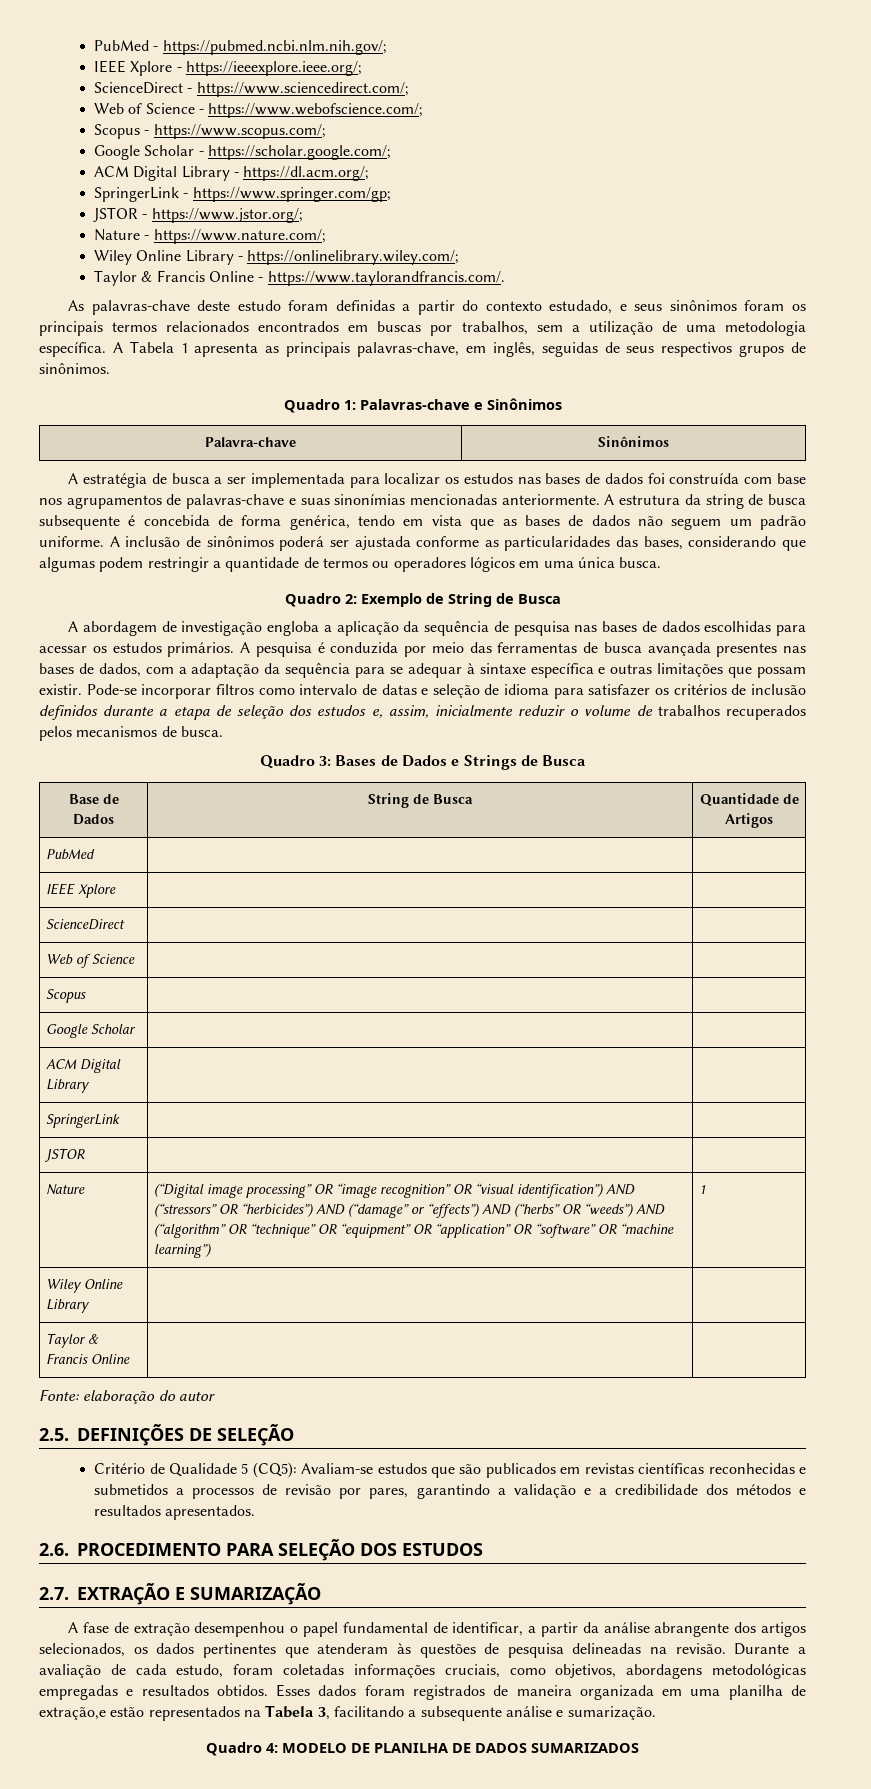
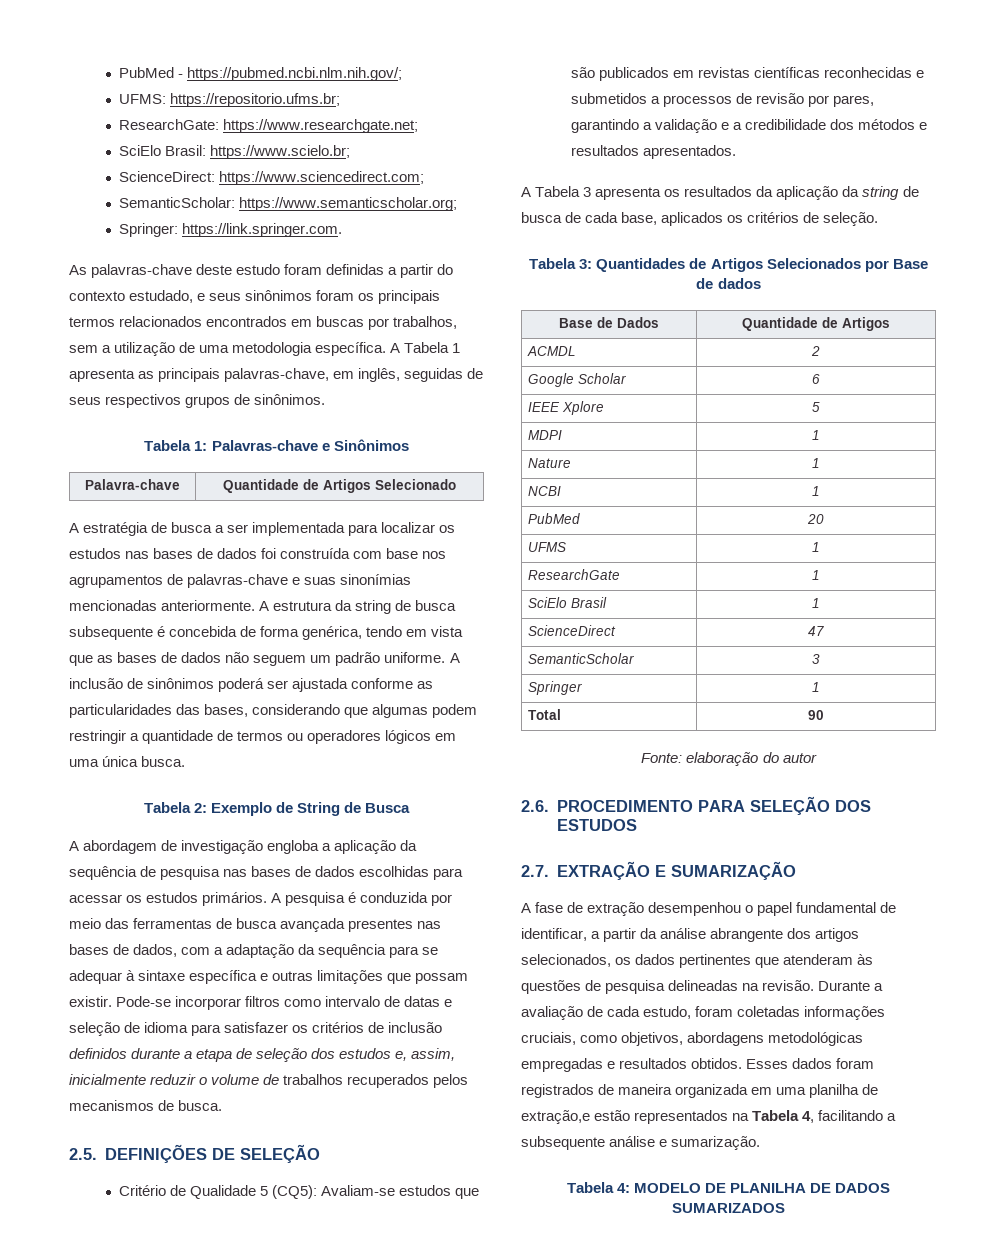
[94,60,363,76] [94,82,409,97] [94,103,424,118] [94,124,326,139] [94,145,392,160] [94,166,370,181] [94,187,391,202] [93,207,303,223] [94,229,326,244] [94,250,460,265] [94,270,505,286] IEEE Xplore - https://ieeexplore.ieee.org/; // ScienceDirect - https://www.sciencedirect.com/; // Web of Science - https://www.webofscience.com/; // Scopus - https://www.scopus.com/; // Google Scholar - https://scholar.google.com/; // ACM Digital Library - https://dl.acm.org/; // SpringerLink - https://www.springer.com/gp; // JSTOR - https://www.jstor.org/; // Nature - https://www.nature.com/; // Wiley Online Library - https://onlinelibrary.wiley.com/; // Taylor & Francis Online - https://www.taylorandfrancis.com/. -> [119,93,341,107] [119,119,419,133] [119,145,351,159] [119,171,425,185] [119,197,458,211] [119,223,343,237] UFMS: https://repositorio.ufms.br; // ResearchGate: https://www.researchgate.net; // SciElo Brasil: https://www.scielo.br; // ScienceDirect: https://www.sciencedirect.com; // SemanticScholar: https://www.semanticscholar.org; // Springer: https://link.springer.com.
[283,399,340,413] Quadro -> [144,440,192,451] Tabela
[598,436,670,447] Sinônimos -> [223,479,456,493] Quantidade de Artigos Selecionado
[284,593,341,607] Quadro -> [143,802,191,813] Tabela
[259,755,587,770] [68,794,119,804] [73,814,114,825] [368,793,473,808] [699,793,799,806] [725,813,774,828] [46,849,96,860] [46,883,117,898] [46,919,126,930] [46,954,136,968] [46,989,87,1003] [46,1024,137,1038] [46,1059,122,1073] [46,1079,91,1093] [46,1114,121,1128] [44,1148,86,1162] [46,1184,86,1195] [154,1183,636,1198] [154,1203,666,1218] [154,1223,675,1238] [154,1243,213,1258] [699,1185,707,1194] [46,1279,124,1293] [46,1299,91,1313] [46,1333,100,1348] [46,1353,131,1364] [39,1389,215,1404] // Quadro 3: Bases de Dados e Strings de Busca // Base de Dados | String de Busca | Quantidade de Artigos // PubMed | | // IEEE Xplore | | // ScienceDirect | | // Web of Science | | // Scopus | | // Google Scholar | | // ACM Digital Library | | // SpringerLink | | // JSTOR | | // Nature | (“Digital image processing” OR “image recognition” OR “visual identification”) AND (“stressors” OR “herbicides”) AND (“damage” or “effects”) AND (“herbs” OR “weeds”) AND (“algorithm” OR “technique” OR “equipment” OR “application” OR “software” OR “machine learning”) | 1 // Wiley Online Library | | // Taylor & Francis Online | | // Fonte: elaboração do autor -> (223, 1105) none
(256, 1512) none -> [521,186,919,200] [521,212,879,226] [529,258,928,272] [696,278,761,289] [559,317,659,328] [742,317,890,331] [527,346,577,356] [811,346,820,356] [528,373,627,387] [812,374,820,384] [528,401,605,415] [812,402,820,412] [528,430,563,440] [812,430,820,440] [528,458,572,468] [812,458,820,468] [528,486,562,496] [812,486,820,496] [528,513,581,524] [807,514,824,524] [528,542,567,552] [812,542,820,552] [528,569,621,580] [812,570,820,580] [528,597,608,608] [812,598,820,608] [528,625,617,636] [808,626,824,636] [528,653,635,664] [812,654,820,664] [528,681,583,695] [812,682,820,692] [528,709,562,720] [808,710,824,720] [641,752,817,766] // A Tabela 3 apresenta os resultados da aplicação da string de busca de cada base, aplicados os critérios de seleção. // Tabela 3: Quantidades de Artigos Selecionados por Base de dados // Base de Dados | Quantidade de Artigos // ACMDL | 2 // Google Scholar | 6 // IEEE Xplore | 5 // MDPI | 1 // Nature | 1 // NCBI | 1 // PubMed | 20 // UFMS | 1 // ResearchGate | 1 // SciElo Brasil | 1 // ScienceDirect | 47 // SemanticScholar | 3 // Springer | 1 // Total | 90 // Fonte: elaboração do autor
[317,1707,330,1720] 3, -> [802,1111,815,1123] 4,
[206,1742,262,1756] Quadro -> [566,1182,614,1193] Tabela

